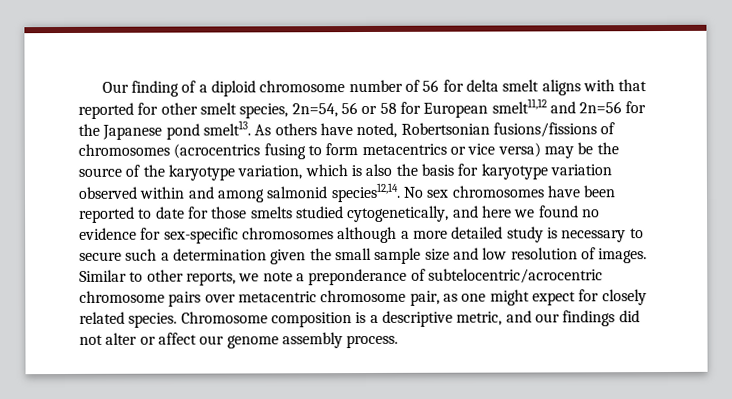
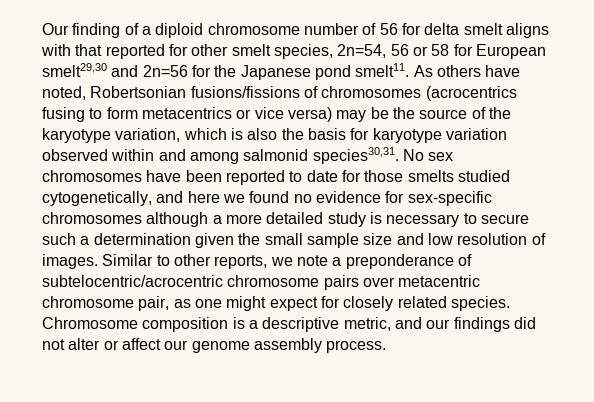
[491,98,547,114] smelt11,12 -> [42,63,107,77] smelt29,30
[202,120,251,136] smelt13. -> [355,63,410,77] smelt11.
[330,182,401,203] species12,14. -> [312,147,399,164] species30,31.

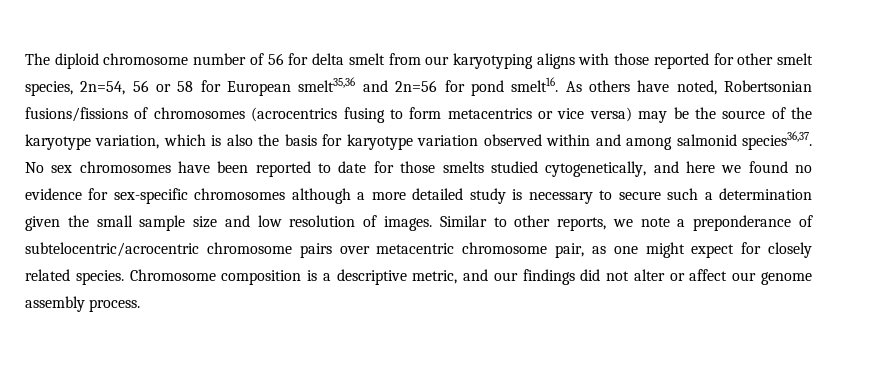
[42,23,151,38] Our finding of a -> [25,53,50,65] The
(503, 29) none -> [388,53,533,69] from our karyotyping
[75,44,103,56] that -> [614,53,650,65] those
[42,63,107,77] smelt29,30 -> [298,77,356,92] smelt35,36
[214,63,410,80] the Japanese pond smelt11. -> [470,77,559,96] pond smelt16.
[312,147,399,164] species30,31. -> [742,131,813,150] species36,37.

